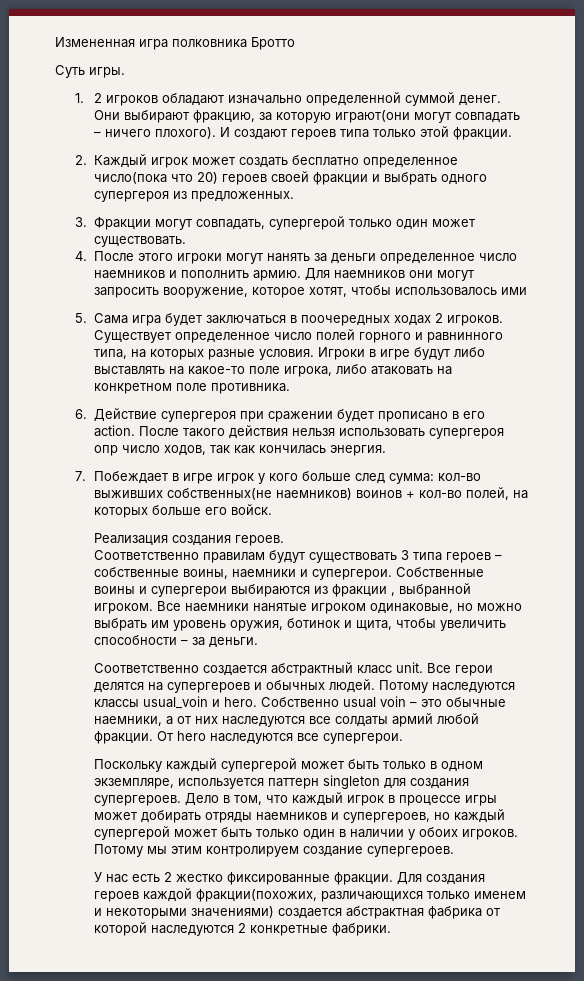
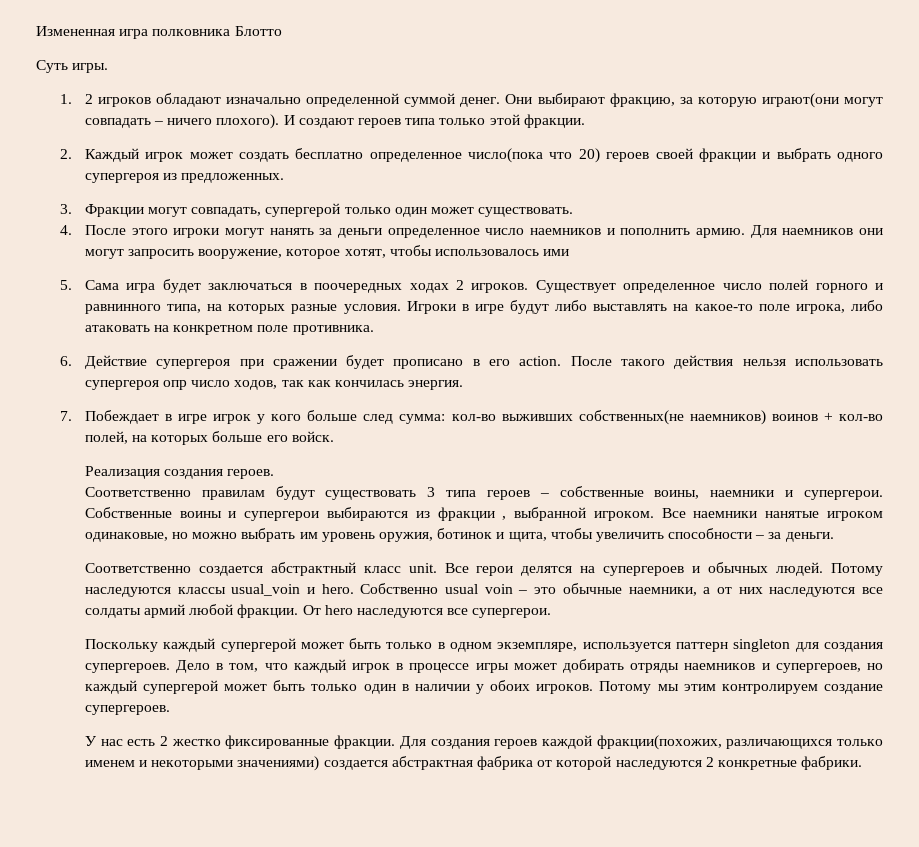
[251,37,295,50] Бротто -> [234,26,282,36] Блотто

